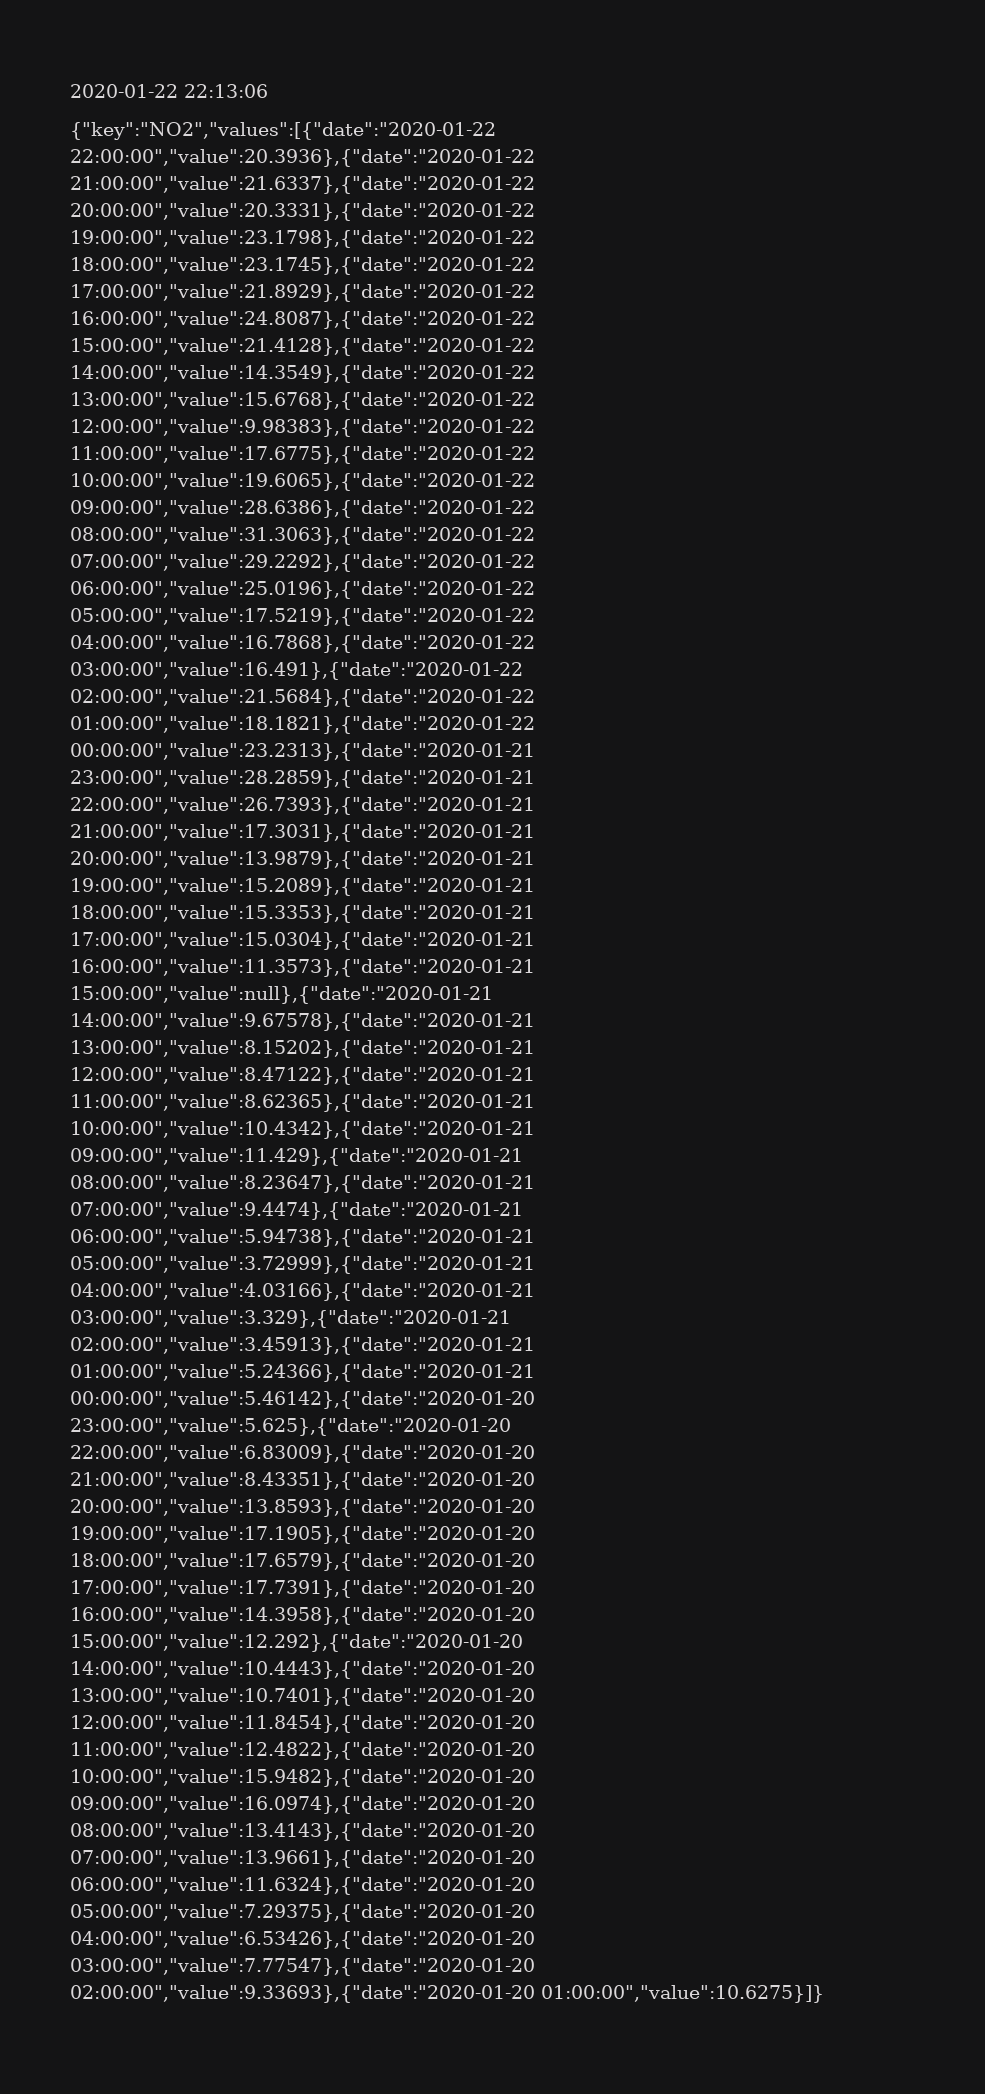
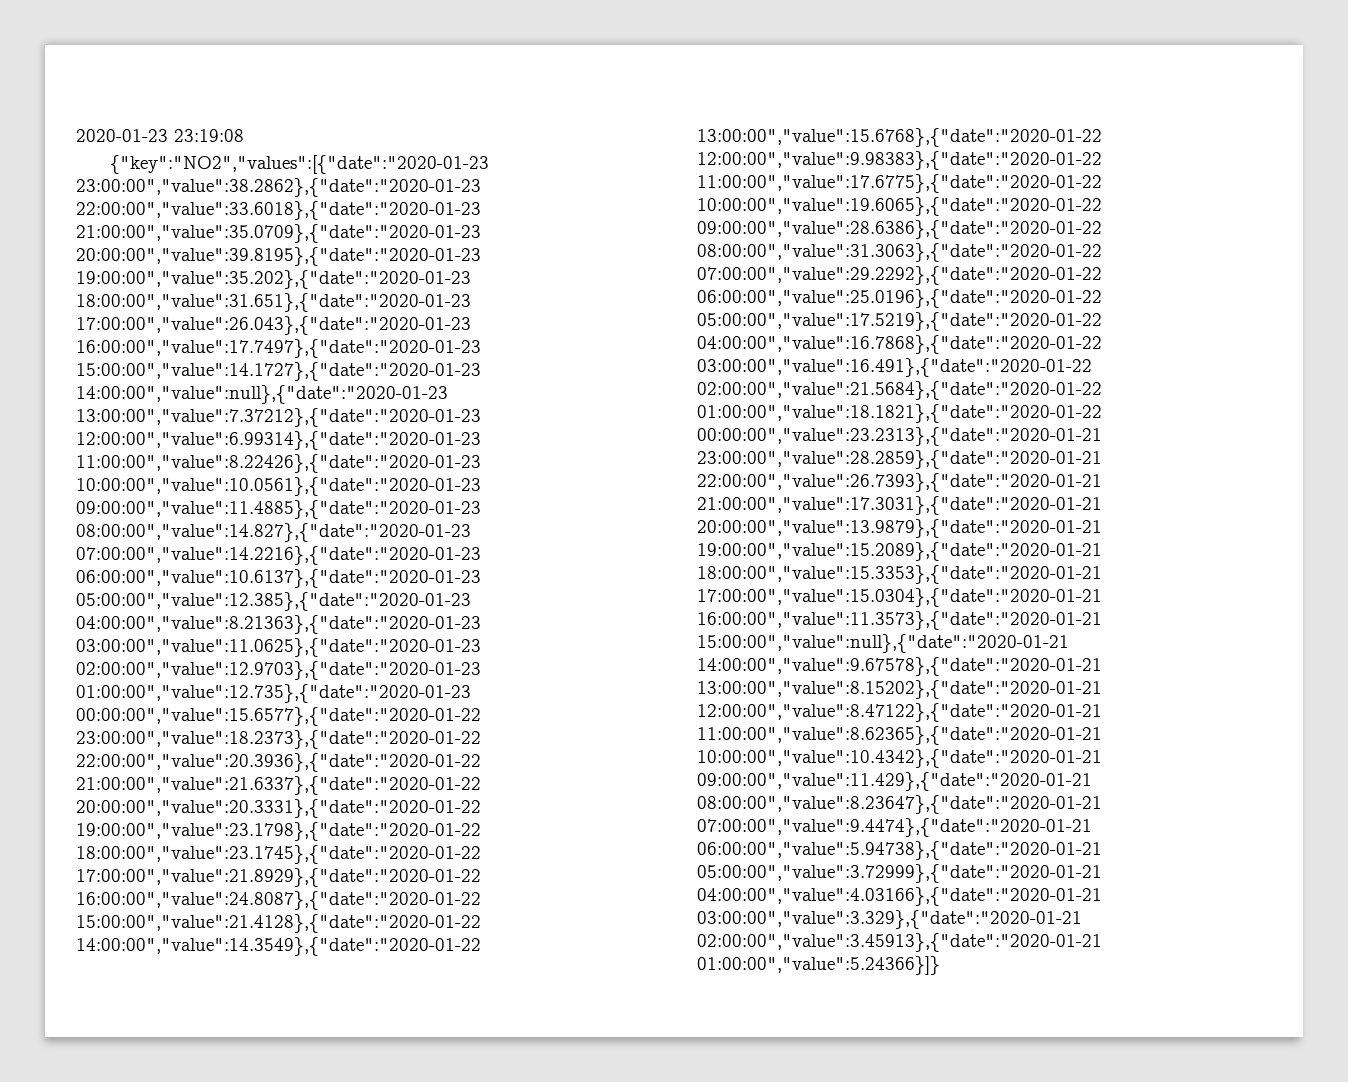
[70,84,268,98] [70,122,496,140] 2020-01-22 22:13:06 // {"key":"NO2","values":[{"date":"2020-01-22 -> [76,129,244,142] [109,155,489,174] [76,178,481,197] [76,201,481,220] [76,224,481,243] [76,247,481,266] [76,270,471,289] [76,293,471,312] [76,316,471,335] [76,339,481,358] [76,362,481,381] [76,385,448,404] [76,408,481,427] [76,431,481,450] [76,454,481,473] [76,477,481,496] [76,500,481,519] [76,523,471,542] [76,546,481,565] [76,569,481,588] [76,592,471,611] [76,615,481,634] [76,638,481,657] [76,661,481,680] [76,684,471,703] [76,707,481,726] [76,730,481,749] 2020-01-23 23:19:08 // {"key":"NO2","values":[{"date":"2020-01-23 23:00:00","value":38.2862},{"date":"2020-01-23 22:00:00","value":33.6018},{"date":"2020-01-23 21:00:00","value":35.0709},{"date":"2020-01-23 20:00:00","value":39.8195},{"date":"2020-01-23 19:00:00","value":35.202},{"date":"2020-01-23 18:00:00","value":31.651},{"date":"2020-01-23 17:00:00","value":26.043},{"date":"2020-01-23 16:00:00","value":17.7497},{"date":"2020-01-23 15:00:00","value":14.1727},{"date":"2020-01-23 14:00:00","value":null},{"date":"2020-01-23 13:00:00","value":7.37212},{"date":"2020-01-23 12:00:00","value":6.99314},{"date":"2020-01-23 11:00:00","value":8.22426},{"date":"2020-01-23 10:00:00","value":10.0561},{"date":"2020-01-23 09:00:00","value":11.4885},{"date":"2020-01-23 08:00:00","value":14.827},{"date":"2020-01-23 07:00:00","value":14.2216},{"date":"2020-01-23 06:00:00","value":10.6137},{"date":"2020-01-23 05:00:00","value":12.385},{"date":"2020-01-23 04:00:00","value":8.21363},{"date":"2020-01-23 03:00:00","value":11.0625},{"date":"2020-01-23 02:00:00","value":12.9703},{"date":"2020-01-23 01:00:00","value":12.735},{"date":"2020-01-23 00:00:00","value":15.6577},{"date":"2020-01-22 23:00:00","value":18.2373},{"date":"2020-01-22
[70,1364,535,1382] [70,1391,535,1409] [70,1418,511,1436] [70,1445,535,1463] [70,1472,535,1490] [70,1499,535,1517] [70,1526,535,1544] [70,1553,535,1571] [70,1580,535,1598] [70,1607,535,1625] [70,1634,523,1652] [70,1661,535,1679] [70,1688,535,1706] [70,1715,535,1733] [70,1742,535,1760] [70,1769,535,1787] [70,1796,535,1814] [70,1823,535,1841] [70,1850,535,1868] [70,1877,535,1895] [70,1904,535,1922] [70,1931,535,1949] [70,1958,535,1976] [70,1985,824,2003] 01:00:00","value":5.24366},{"date":"2020-01-21 00:00:00","value":5.46142},{"date":"2020-01-20 23:00:00","value":5.625},{"date":"2020-01-20 22:00:00","value":6.83009},{"date":"2020-01-20 21:00:00","value":8.43351},{"date":"2020-01-20 20:00:00","value":13.8593},{"date":"2020-01-20 19:00:00","value":17.1905},{"date":"2020-01-20 18:00:00","value":17.6579},{"date":"2020-01-20 17:00:00","value":17.7391},{"date":"2020-01-20 16:00:00","value":14.3958},{"date":"2020-01-20 15:00:00","value":12.292},{"date":"2020-01-20 14:00:00","value":10.4443},{"date":"2020-01-20 13:00:00","value":10.7401},{"date":"2020-01-20 12:00:00","value":11.8454},{"date":"2020-01-20 11:00:00","value":12.4822},{"date":"2020-01-20 10:00:00","value":15.9482},{"date":"2020-01-20 09:00:00","value":16.0974},{"date":"2020-01-20 08:00:00","value":13.4143},{"date":"2020-01-20 07:00:00","value":13.9661},{"date":"2020-01-20 06:00:00","value":11.6324},{"date":"2020-01-20 05:00:00","value":7.29375},{"date":"2020-01-20 04:00:00","value":6.53426},{"date":"2020-01-20 03:00:00","value":7.77547},{"date":"2020-01-20 02:00:00","value":9.33693},{"date":"2020-01-20 01:00:00","value":10.6275}]} -> [697,956,940,975] 01:00:00","value":5.24366}]}

